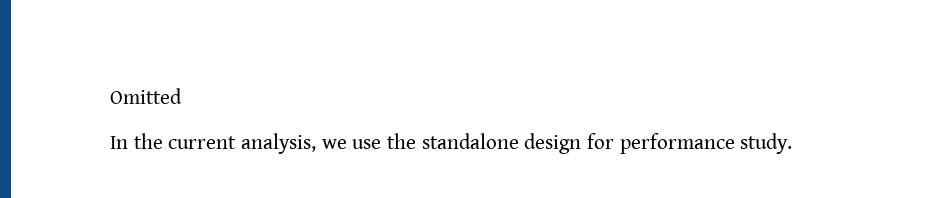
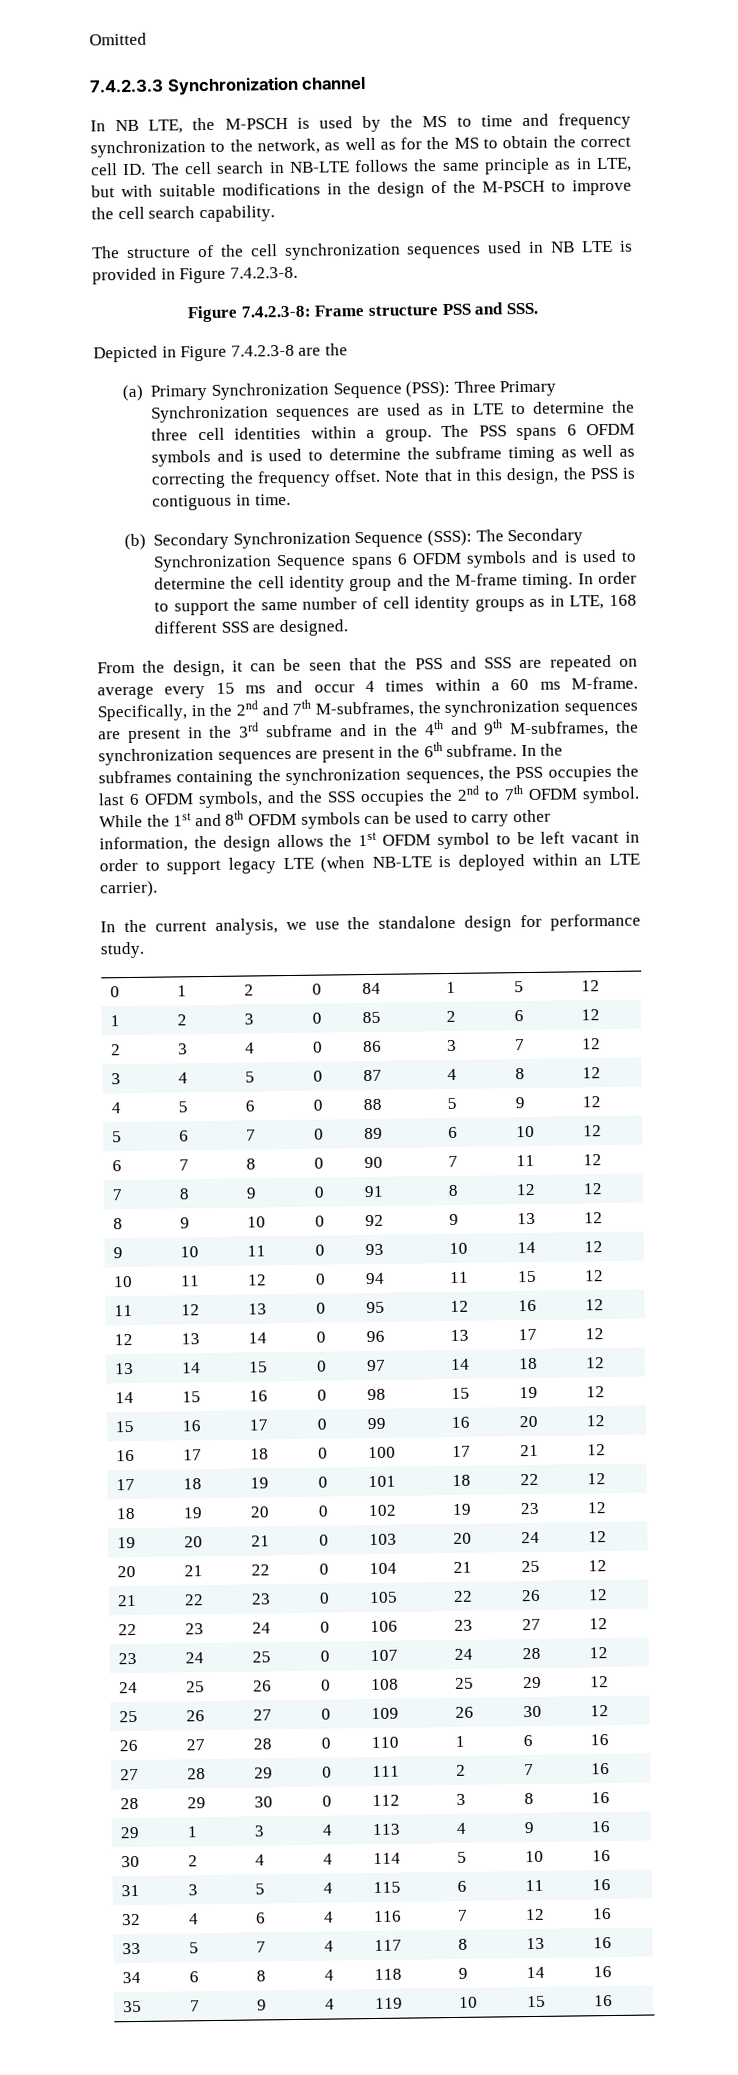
(182, 96) none -> [89,75,367,96] [90,112,631,134] [90,135,632,158] [90,157,632,176] [91,179,632,198] [91,205,275,223] [92,240,634,261] [92,266,298,285] [187,302,538,323] [93,343,348,363] [121,380,557,402] [151,400,635,423] [151,423,636,442] [151,444,635,467] [151,467,635,489] [152,493,291,511] [123,528,584,551] [153,549,637,572] [154,571,637,592] [154,594,637,616] [154,619,348,637] [97,654,638,677] [97,676,638,700] [97,699,638,722] [98,719,639,744] [98,742,564,766] [98,764,639,787] [98,785,640,809] [99,809,552,829] [99,831,640,853] [99,853,640,875] [100,880,158,898] // 7.4.2.3.3 Synchronization channel // In NB LTE, the M-PSCH is used by the MS to time and frequency synchronization to the network, as well as for the MS to obtain the correct cell ID. The cell search in NB-LTE follows the same principle as in LTE, but with suitable modifications in the design of the M-PSCH to improve the cell search capability. // The structure of the cell synchronization sequences used in NB LTE is provided in Figure 7.4.2.3-8. // Figure 7.4.2.3-8: Frame structure PSS and SSS. // Depicted in Figure 7.4.2.3-8 are the // (a) Primary Synchronization Sequence (PSS): Three Primary Synchronization sequences are used as in LTE to determine the three cell identities within a group. The PSS spans 6 OFDM symbols and is used to determine the subframe timing as well as correcting the frequency offset. Note that in this design, the PSS is contiguous in time. // (b) Secondary Synchronization Sequence (SSS): The Secondary Synchronization Sequence spans 6 OFDM symbols and is used to determine the cell identity group and the M-frame timing. In order to support the same number of cell identity groups as in LTE, 168 different SSS are designed. // From the design, it can be seen that the PSS and SSS are repeated on average every 15 ms and occur 4 times within a 60 ms M-frame. Specifically, in the 2nd and 7th M-subframes, the synchronization sequences are present in the 3rd subframe and in the 4th and 9th M-subframes, the synchronization sequences are present in the 6th subframe. In the subframes containing the synchronization sequences, the PSS occupies the last 6 OFDM symbols, and the SSS occupies the 2nd to 7th OFDM symbol. While the 1st and 8th OFDM symbols can be used to carry other information, the design allows the 1st OFDM symbol to be left vacant in order to support legacy LTE (when NB-LTE is deployed within an LTE carrier).
(793, 143) none -> [109,986,120,998] [176,985,187,997] [243,984,254,996] [311,983,322,995] [361,982,381,995] [445,981,456,994] [513,981,524,993] [580,980,600,992] [109,1015,120,1027] [176,1014,187,1026] [243,1013,254,1025] [311,1012,322,1024] [361,1011,381,1024] [445,1010,456,1023] [513,1010,524,1022] [580,1009,600,1021] [110,1044,121,1056] [177,1043,188,1055] [244,1042,255,1054] [312,1041,323,1053] [362,1040,382,1053] [446,1039,457,1052] [514,1039,525,1051] [581,1038,601,1050] [110,1073,121,1085] [177,1072,188,1084] [244,1071,255,1083] [312,1070,323,1082] [362,1069,382,1082] [446,1068,457,1081] [514,1068,525,1080] [581,1067,601,1079] [110,1102,121,1114] [177,1101,188,1113] [244,1100,255,1112] [312,1099,323,1111] [362,1098,382,1111] [446,1097,457,1110] [514,1097,525,1109] [581,1096,601,1108] [111,1131,122,1143] [178,1130,189,1142] [245,1129,256,1141] [313,1128,324,1140] [363,1127,383,1140] [447,1126,458,1139] [515,1125,535,1138] [582,1125,602,1137] [111,1160,122,1172] [178,1159,189,1171] [245,1158,256,1170] [313,1157,324,1169] [363,1156,383,1169] [447,1155,458,1168] [515,1154,535,1167] [582,1154,602,1166] [111,1189,123,1201] [178,1188,190,1200] [245,1187,257,1199] [313,1186,325,1198] [363,1185,384,1198] [447,1184,458,1197] [515,1183,535,1196] [582,1183,602,1195] [112,1218,123,1230] [179,1217,190,1229] [246,1216,266,1228] [314,1215,325,1227] [364,1214,384,1227] [448,1213,459,1226] [516,1212,536,1225] [583,1212,603,1224] [112,1247,123,1259] [179,1246,199,1258] [246,1245,266,1257] [314,1244,325,1256] [364,1243,384,1256] [448,1242,468,1255] [516,1241,536,1254] [583,1241,603,1253] [112,1275,133,1288] [179,1275,200,1287] [246,1274,267,1286] [314,1273,326,1285] [364,1272,385,1285] [448,1271,469,1284] [516,1270,537,1283] [583,1270,604,1282] [113,1304,133,1317] [180,1304,200,1316] [247,1303,267,1315] [315,1302,326,1314] [365,1301,385,1314] [449,1300,469,1313] [517,1299,537,1312] [584,1299,604,1311] [113,1333,133,1346] [180,1333,200,1345] [247,1332,267,1344] [315,1331,326,1343] [365,1330,385,1343] [449,1329,469,1342] [517,1328,537,1341] [584,1328,604,1340] [114,1362,134,1375] [181,1362,201,1374] [248,1361,268,1373] [316,1360,327,1372] [366,1359,386,1372] [450,1358,470,1371] [518,1357,538,1370] [585,1357,605,1369] [114,1391,134,1404] [181,1391,201,1403] [248,1390,268,1402] [316,1389,327,1401] [366,1388,386,1401] [450,1387,470,1400] [518,1386,538,1399] [585,1386,605,1398] [114,1420,134,1433] [181,1420,201,1432] [248,1419,268,1431] [316,1418,327,1430] [366,1417,386,1430] [450,1416,470,1429] [518,1415,538,1428] [585,1415,605,1427] [115,1449,135,1462] [182,1449,202,1461] [249,1448,269,1460] [317,1447,328,1459] [367,1446,396,1459] [451,1445,471,1457] [519,1444,539,1457] [586,1444,606,1456] [115,1478,135,1491] [182,1478,202,1490] [249,1477,269,1489] [317,1476,328,1488] [367,1475,396,1488] [451,1474,471,1486] [519,1473,539,1486] [586,1473,606,1485] [115,1507,136,1520] [182,1507,203,1519] [249,1506,270,1518] [317,1505,329,1517] [367,1504,397,1517] [451,1503,472,1515] [519,1502,539,1515] [586,1502,606,1514] [116,1536,136,1549] [183,1536,203,1548] [250,1535,270,1547] [318,1534,329,1546] [368,1533,397,1546] [452,1532,472,1544] [520,1531,540,1544] [587,1531,607,1543] [116,1565,136,1578] [183,1565,203,1577] [250,1564,270,1576] [318,1563,329,1575] [368,1562,397,1575] [452,1561,472,1573] [520,1560,540,1573] [587,1560,607,1572] [116,1594,137,1607] [183,1594,204,1606] [250,1593,271,1605] [318,1592,330,1604] [368,1591,398,1604] [452,1590,473,1602] [520,1589,541,1602] [587,1589,608,1601] [117,1623,137,1636] [184,1623,204,1635] [251,1622,271,1634] [319,1621,330,1633] [369,1620,398,1633] [453,1619,473,1631] [521,1618,541,1631] [588,1618,608,1630] [117,1652,137,1665] [184,1652,204,1664] [251,1651,271,1663] [319,1650,330,1662] [369,1649,398,1662] [453,1648,473,1660] [521,1647,541,1660] [588,1647,608,1659] [118,1681,138,1694] [185,1681,205,1693] [252,1680,272,1692] [320,1679,331,1691] [370,1678,399,1691] [454,1677,474,1689] [522,1676,542,1689] [589,1676,609,1688] [118,1710,138,1723] [185,1710,205,1722] [252,1709,272,1721] [320,1708,331,1720] [370,1707,399,1720] [454,1706,474,1718] [522,1705,542,1718] [589,1705,609,1717] [118,1739,138,1752] [185,1739,205,1751] [252,1738,272,1750] [320,1737,331,1749] [370,1736,399,1749] [454,1735,465,1747] [522,1734,533,1747] [589,1734,609,1746] [119,1768,139,1781] [186,1768,206,1780] [253,1767,273,1779] [321,1766,332,1778] [371,1765,400,1778] [455,1764,466,1776] [523,1763,534,1776] [590,1763,610,1775] [119,1797,139,1810] [186,1797,206,1809] [253,1796,273,1808] [321,1795,332,1807] [371,1794,400,1807] [455,1793,466,1805] [523,1792,534,1805] [590,1792,610,1804] [119,1826,140,1839] [186,1826,198,1838] [253,1825,265,1837] [321,1824,333,1836] [371,1823,401,1836] [455,1822,467,1834] [523,1821,535,1834] [590,1821,611,1833] [120,1855,140,1868] [187,1855,198,1867] [254,1854,265,1866] [322,1853,333,1865] [372,1852,401,1865] [456,1851,467,1863] [524,1850,544,1863] [591,1850,611,1862] [120,1884,140,1897] [187,1884,198,1896] [254,1883,265,1895] [322,1882,333,1894] [372,1881,401,1894] [456,1880,467,1892] [524,1879,544,1892] [591,1879,611,1891] [120,1913,141,1926] [187,1913,199,1925] [254,1912,266,1924] [322,1911,334,1923] [372,1910,402,1923] [456,1909,468,1921] [524,1908,545,1921] [591,1908,612,1920] [121,1942,141,1955] [188,1942,199,1954] [255,1941,266,1953] [323,1940,334,1952] [373,1939,402,1952] [457,1938,468,1950] [525,1937,545,1950] [592,1937,612,1949] [121,1971,141,1984] [188,1971,199,1983] [255,1970,266,1982] [323,1969,334,1981] [373,1968,402,1981] [457,1967,468,1979] [525,1966,545,1979] [592,1966,612,1978] [122,2000,142,2013] [189,2000,200,2012] [256,1999,267,2011] [324,1998,335,2010] [374,1997,403,2010] [458,1996,478,2008] [526,1995,546,2008] [593,1995,613,2007] // 0 | 1 | 2 | 0 | 84 | 1 | 5 | 12 // 1 | 2 | 3 | 0 | 85 | 2 | 6 | 12 // 2 | 3 | 4 | 0 | 86 | 3 | 7 | 12 // 3 | 4 | 5 | 0 | 87 | 4 | 8 | 12 // 4 | 5 | 6 | 0 | 88 | 5 | 9 | 12 // 5 | 6 | 7 | 0 | 89 | 6 | 10 | 12 // 6 | 7 | 8 | 0 | 90 | 7 | 11 | 12 // 7 | 8 | 9 | 0 | 91 | 8 | 12 | 12 // 8 | 9 | 10 | 0 | 92 | 9 | 13 | 12 // 9 | 10 | 11 | 0 | 93 | 10 | 14 | 12 // 10 | 11 | 12 | 0 | 94 | 11 | 15 | 12 // 11 | 12 | 13 | 0 | 95 | 12 | 16 | 12 // 12 | 13 | 14 | 0 | 96 | 13 | 17 | 12 // 13 | 14 | 15 | 0 | 97 | 14 | 18 | 12 // 14 | 15 | 16 | 0 | 98 | 15 | 19 | 12 // 15 | 16 | 17 | 0 | 99 | 16 | 20 | 12 // 16 | 17 | 18 | 0 | 100 | 17 | 21 | 12 // 17 | 18 | 19 | 0 | 101 | 18 | 22 | 12 // 18 | 19 | 20 | 0 | 102 | 19 | 23 | 12 // 19 | 20 | 21 | 0 | 103 | 20 | 24 | 12 // 20 | 21 | 22 | 0 | 104 | 21 | 25 | 12 // 21 | 22 | 23 | 0 | 105 | 22 | 26 | 12 // 22 | 23 | 24 | 0 | 106 | 23 | 27 | 12 // 23 | 24 | 25 | 0 | 107 | 24 | 28 | 12 // 24 | 25 | 26 | 0 | 108 | 25 | 29 | 12 // 25 | 26 | 27 | 0 | 109 | 26 | 30 | 12 // 26 | 27 | 28 | 0 | 110 | 1 | 6 | 16 // 27 | 28 | 29 | 0 | 111 | 2 | 7 | 16 // 28 | 29 | 30 | 0 | 112 | 3 | 8 | 16 // 29 | 1 | 3 | 4 | 113 | 4 | 9 | 16 // 30 | 2 | 4 | 4 | 114 | 5 | 10 | 16 // 31 | 3 | 5 | 4 | 115 | 6 | 11 | 16 // 32 | 4 | 6 | 4 | 116 | 7 | 12 | 16 // 33 | 5 | 7 | 4 | 117 | 8 | 13 | 16 // 34 | 6 | 8 | 4 | 118 | 9 | 14 | 16 // 35 | 7 | 9 | 4 | 119 | 10 | 15 | 16

